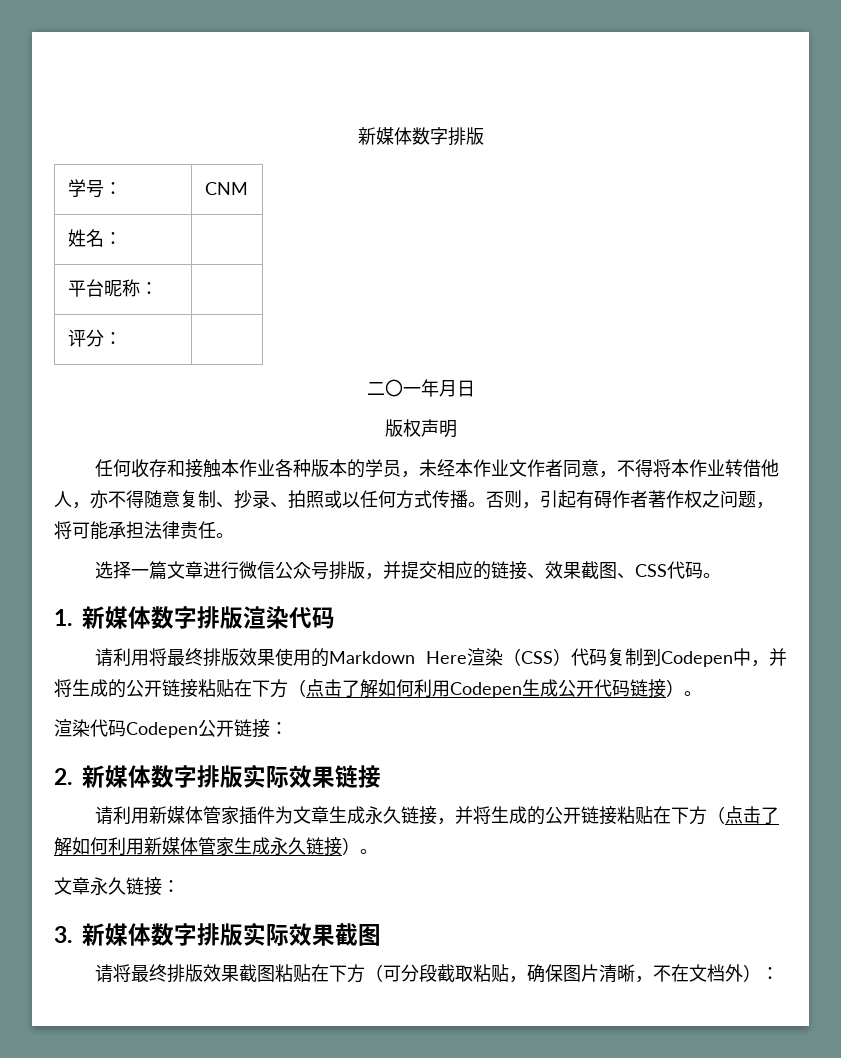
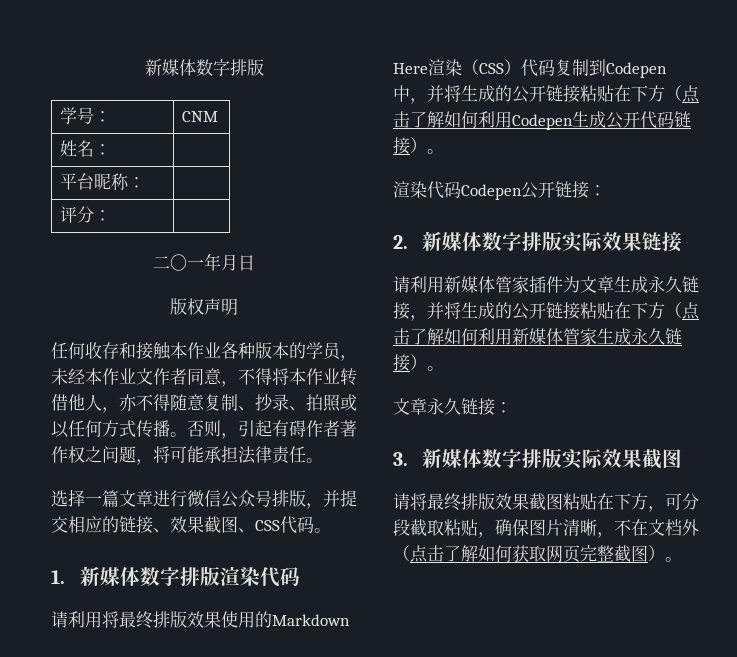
[365,964,384,982] （ -> [648,506,665,512] ，
[743,964,780,982] ）： -> [393,545,682,563] （点击了解如何获取网页完整截图）。

